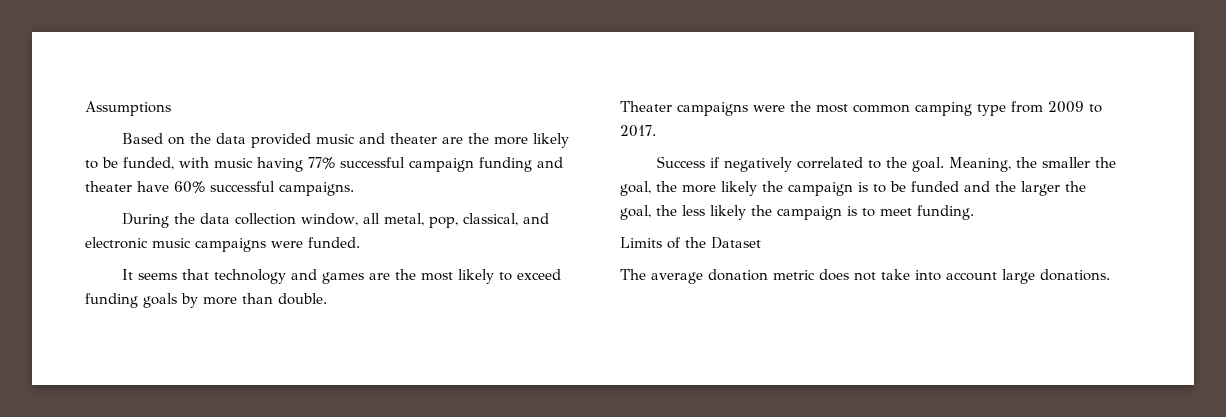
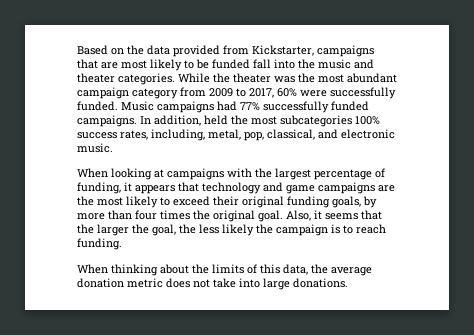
[85,101,171,116] Assumptions // -> (77, 50) none
[315,133,569,148] [85,157,563,172] [85,181,354,196] [121,213,380,228] music and theater are the more likely to be funded, with music having 77% successful campaign funding and theater have 60% successful campaigns. // During the data collection window, all -> [223,45,374,57] [77,59,374,71] [77,73,397,85] [77,87,396,99] [77,101,369,113] [77,115,380,127] [77,129,205,141] from Kickstarter, campaigns that are most likely to be funded fall into the music and theater categories. While the theater was the most abundant campaign category from 2009 to 2017, 60% were successfully funded. Music campaigns had 77% successfully funded campaigns. In addition, held the most subcategories 100% success rates, including,
[152,237,360,252] [121,269,177,280] music campaigns were funded. // It seems -> [77,143,113,153] [77,168,385,180] [77,182,175,194] music. // When looking at campaigns with the largest percentage of funding, it appears
[321,272,364,284] games -> [286,182,375,194] game campaigns
[85,293,327,308] [620,101,1102,116] [620,125,656,137] [656,156,1116,172] [620,181,990,196] funding goals by more than double. // Theater campaigns were the most common camping type from 2009 to 2017. // Success if negatively correlated to the goal. Meaning, the smaller the goal, the more likely the campaign is to be funded and -> [213,196,377,208] [77,210,382,222] their original funding goals, by more than four times the original goal. Also, it seems that
[880,208,912,216] meet -> [356,224,386,234] reach
[620,237,761,249] [620,269,646,280] Limits of the Dataset // The -> [77,264,328,276] When thinking about the limits of this data, the
[946,272,997,281] account -> (260, 283) none

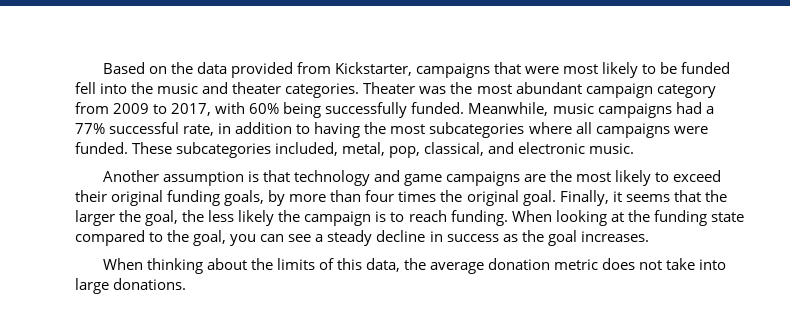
[101,62,118,69] are -> [524,66,559,74] were
[253,59,271,69] fall -> [75,82,96,94] fell
[178,73,271,83] While the theater -> [363,82,416,94] Theater
[277,87,396,99] [77,101,369,113] [77,115,380,127] [77,129,205,141] 60% were successfully funded. Music campaigns had 77% successfully funded campaigns. In addition, held the most subcategories 100% success rates, including, -> [215,102,714,118] [75,122,708,138] [75,142,339,158] with 60% being successfully funded. Meanwhile, music campaigns had a 77% successful rate, in addition to having the most subcategories where all campaigns were funded. These subcategories included,
[77,168,385,180] [77,182,175,194] When looking at campaigns with the largest percentage of funding, it appears -> [102,170,259,186] Another assumption is
[286,210,311,221] Also, -> [559,190,609,206] Finally,
(122, 244) none -> [511,210,744,226] [75,230,649,246] When looking at the funding state compared to the goal, you can see a steady decline in success as the goal increases.

